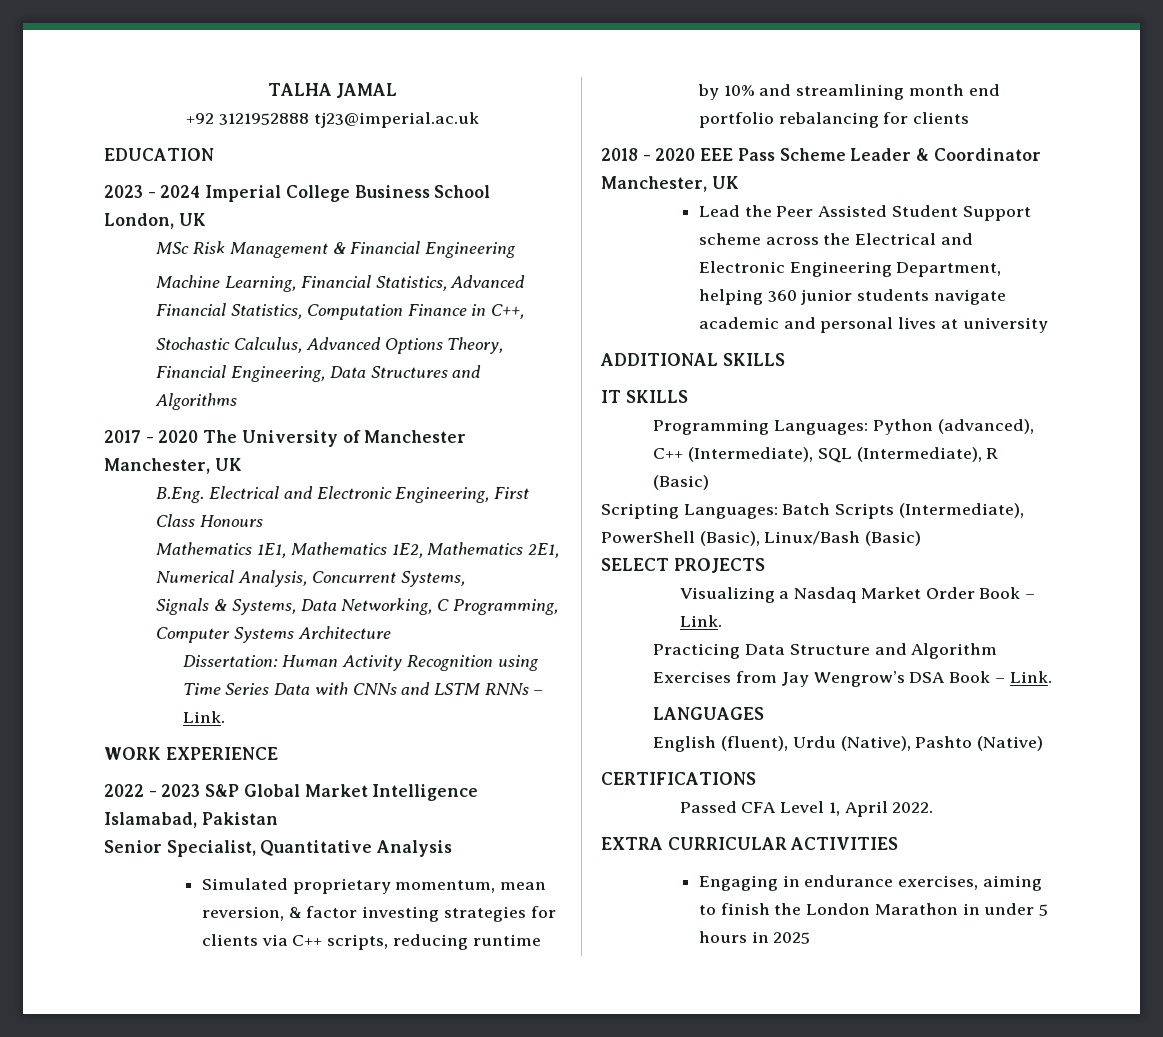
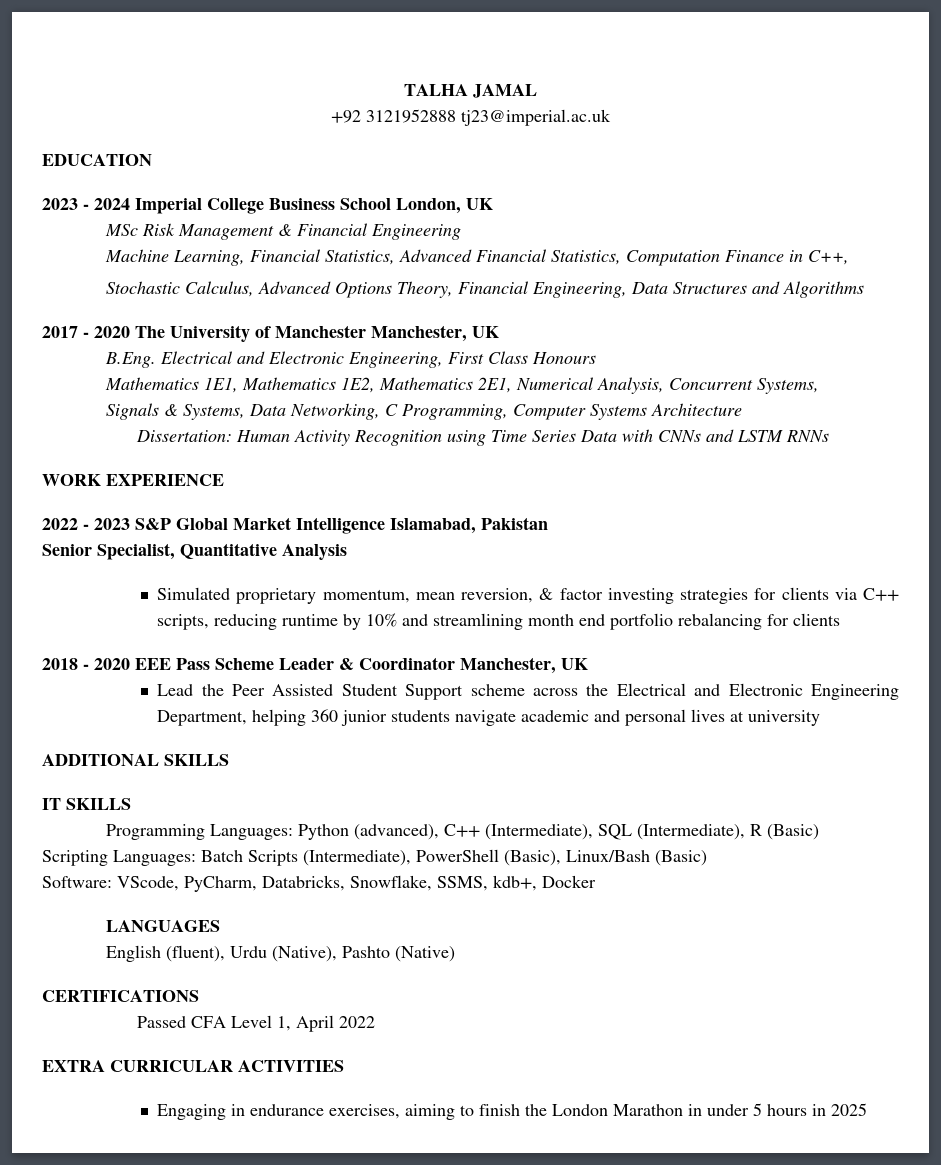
[533,690,544,695] [182,711,225,723] – Link. -> (830, 436) none
[601,558,765,573] [679,587,1036,603] [679,615,722,627] [653,643,998,659] [653,671,1052,687] SELECT PROJECTS // Visualizing a Nasdaq Market Order Book – Link. // Practicing Data Structure and Algorithm Exercises from Jay Wengrow’s DSA Book – Link. -> [42,875,596,892] Software: VScode, PyCharm, Databricks, Snowflake, SSMS, kdb+, Docker
[892,802,934,813] 2022. -> [339,1016,376,1028] 2022

